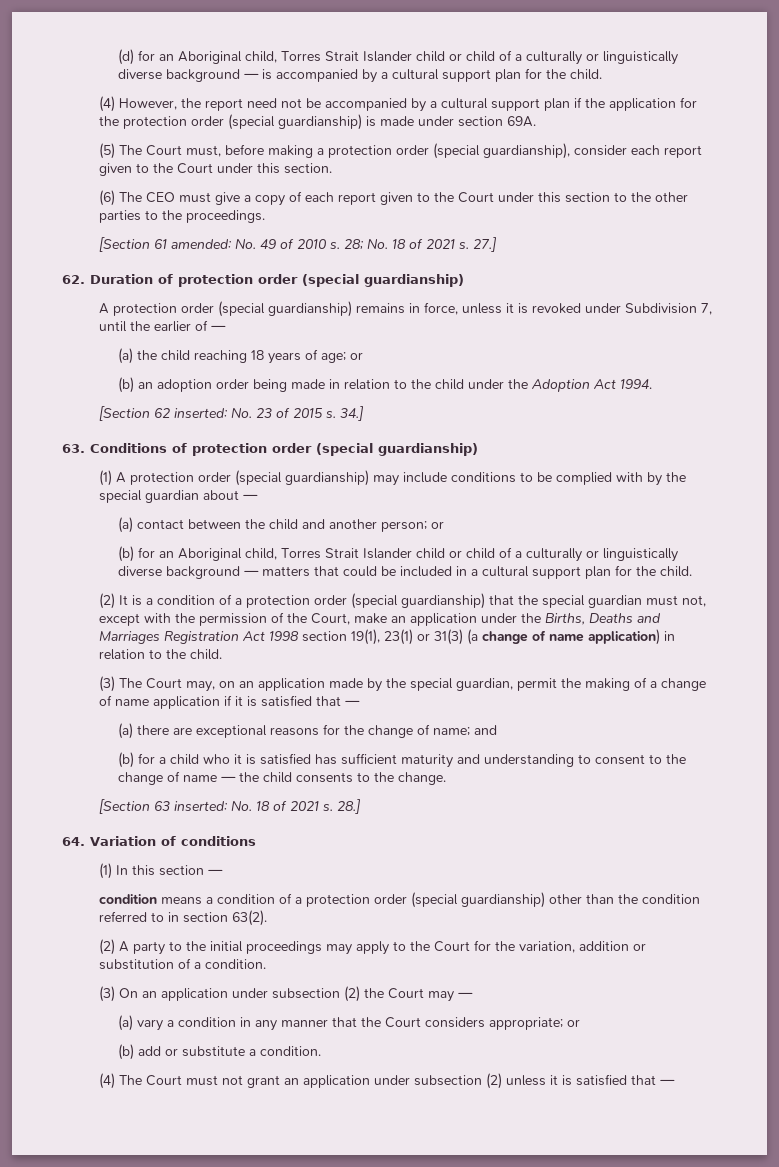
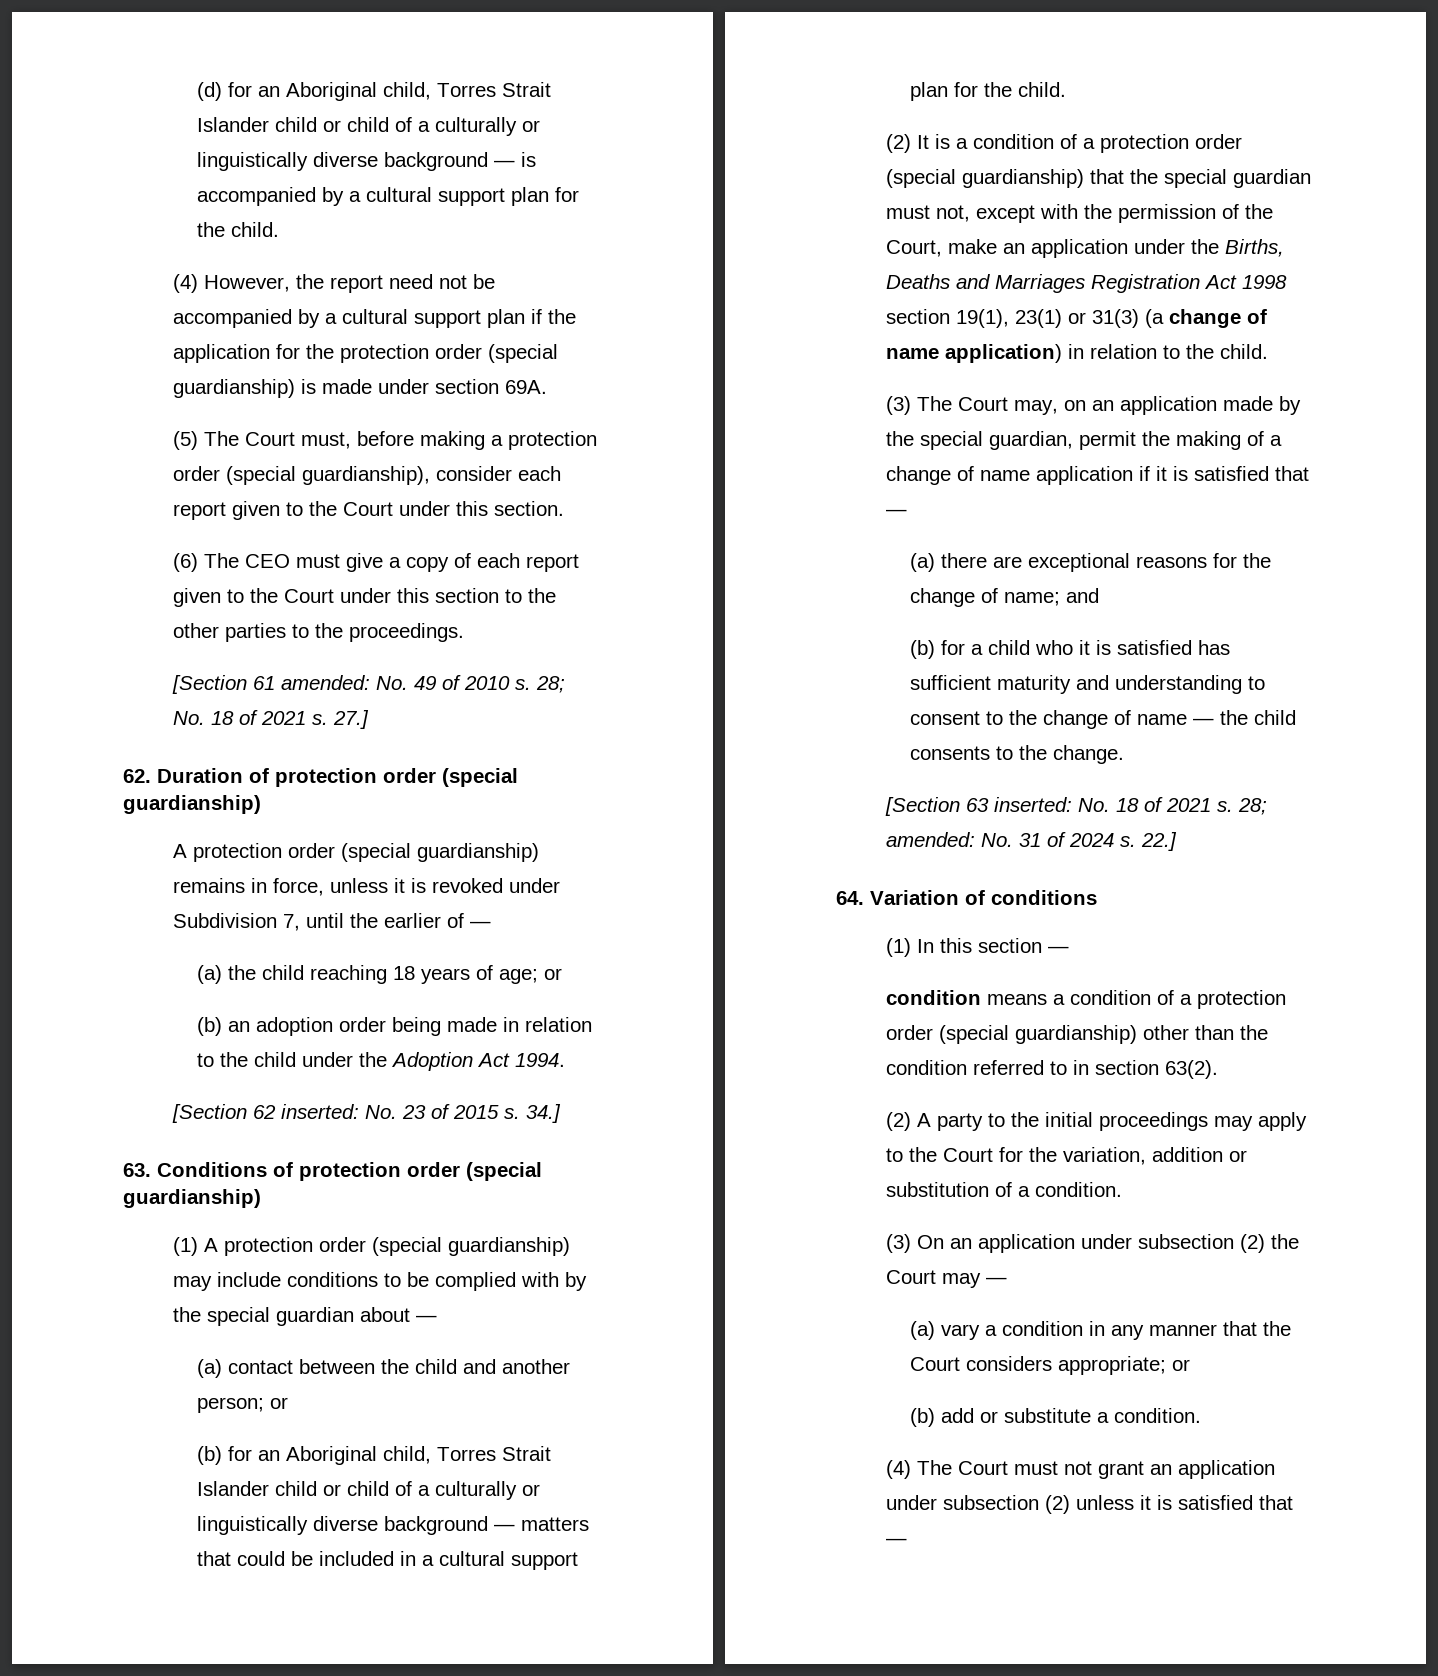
[337,799,362,814] 28.] -> [1237,798,1267,815] [885,832,1177,851] 28; amended: No. 31 of 2024 s. 22.]

